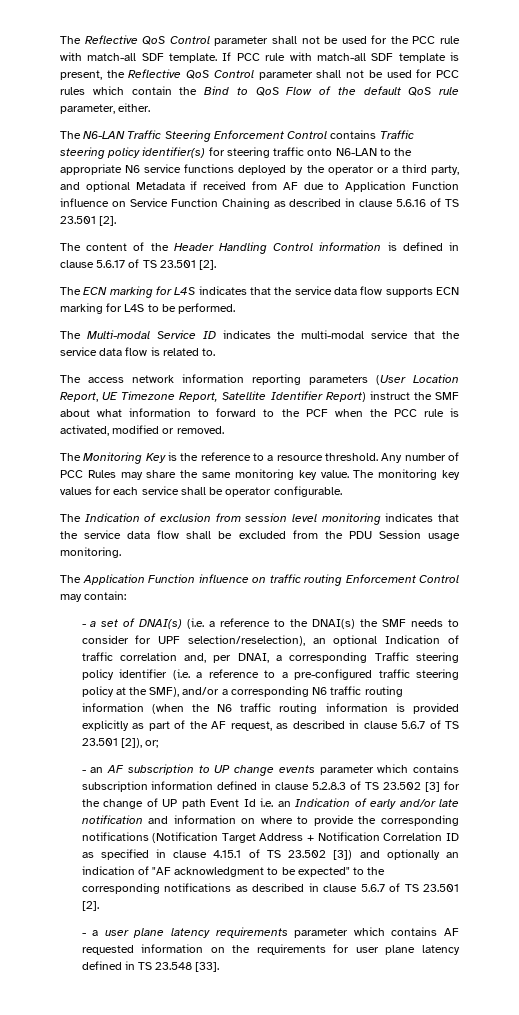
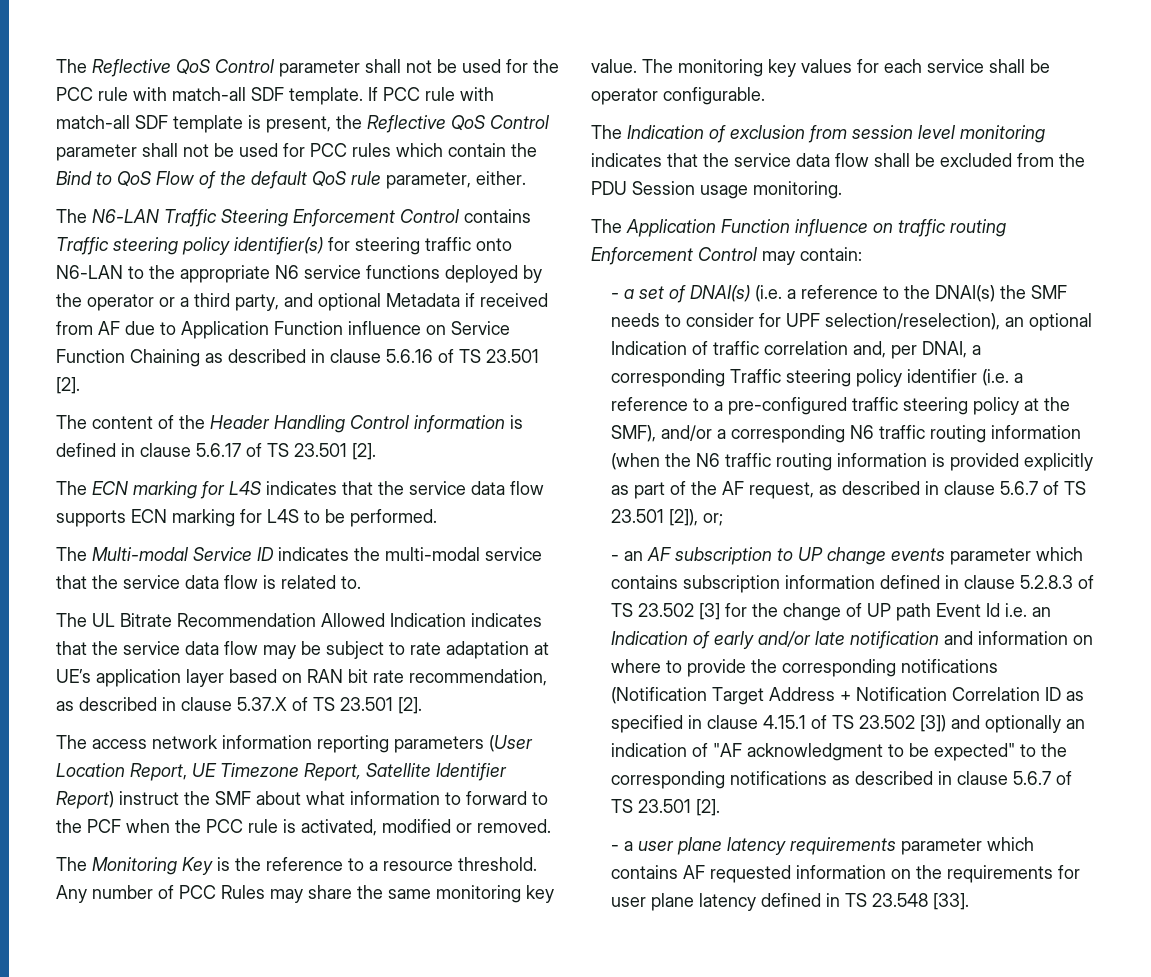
(216, 352) none -> [56,613,542,627] [56,641,549,659] [56,669,547,687] [56,697,422,714] // The UL Bitrate Recommendation Allowed Indication indicates that the service data flow may be subject to rate adaptation at UE’s application layer based on RAN bit rate recommendation, as described in clause 5.37.X of TS 23.501 [2].

